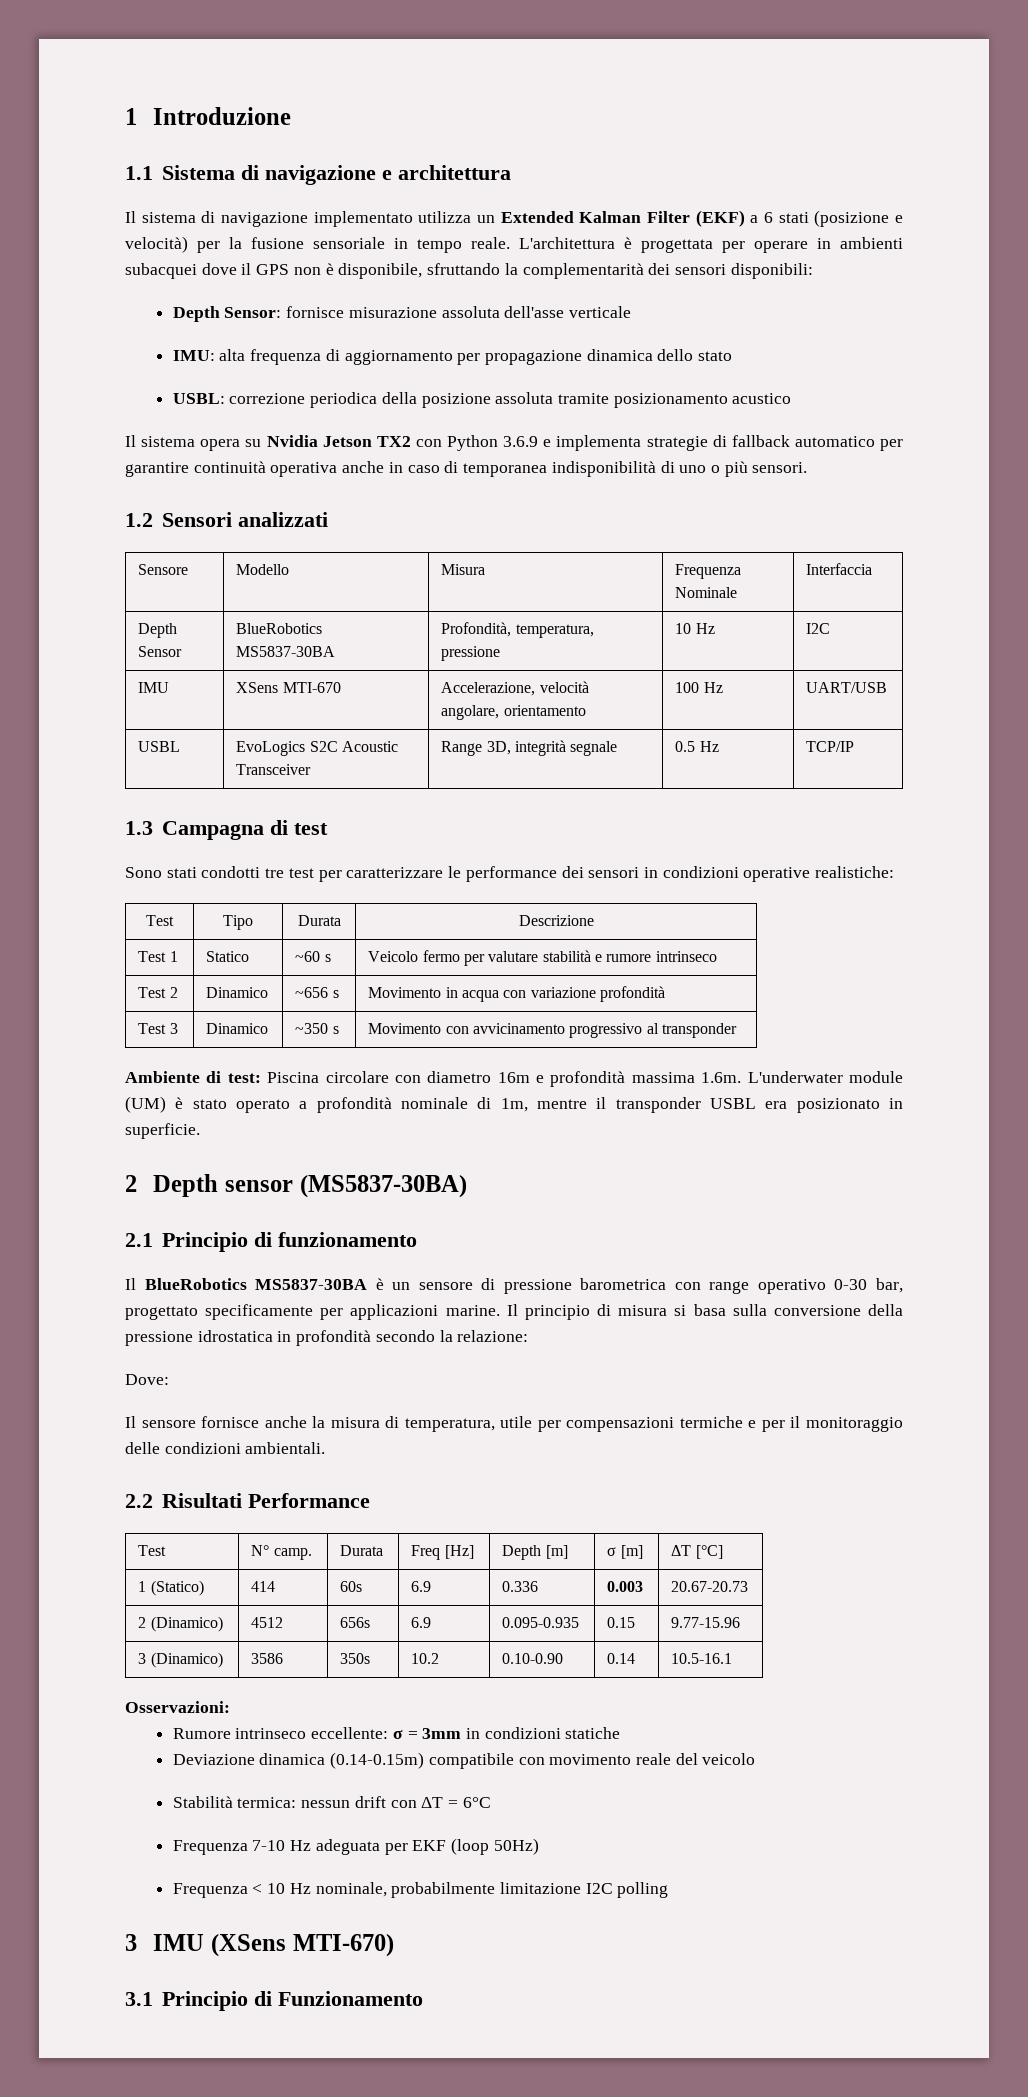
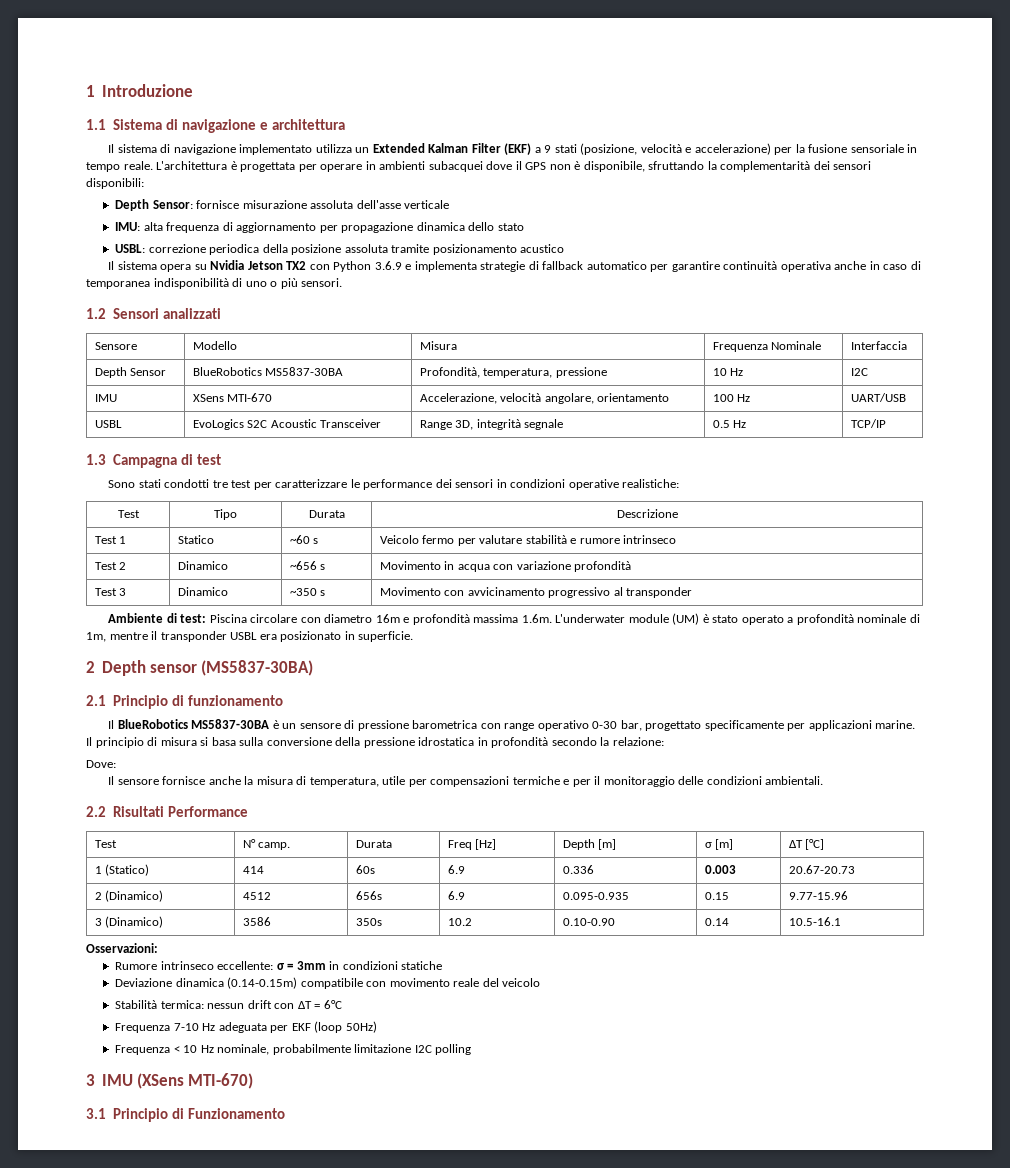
[763,210,903,227] [125,236,188,253] 6 stati (posizione e velocità) -> [544,143,771,155] 9 stati (posizione, velocità e accelerazione)

